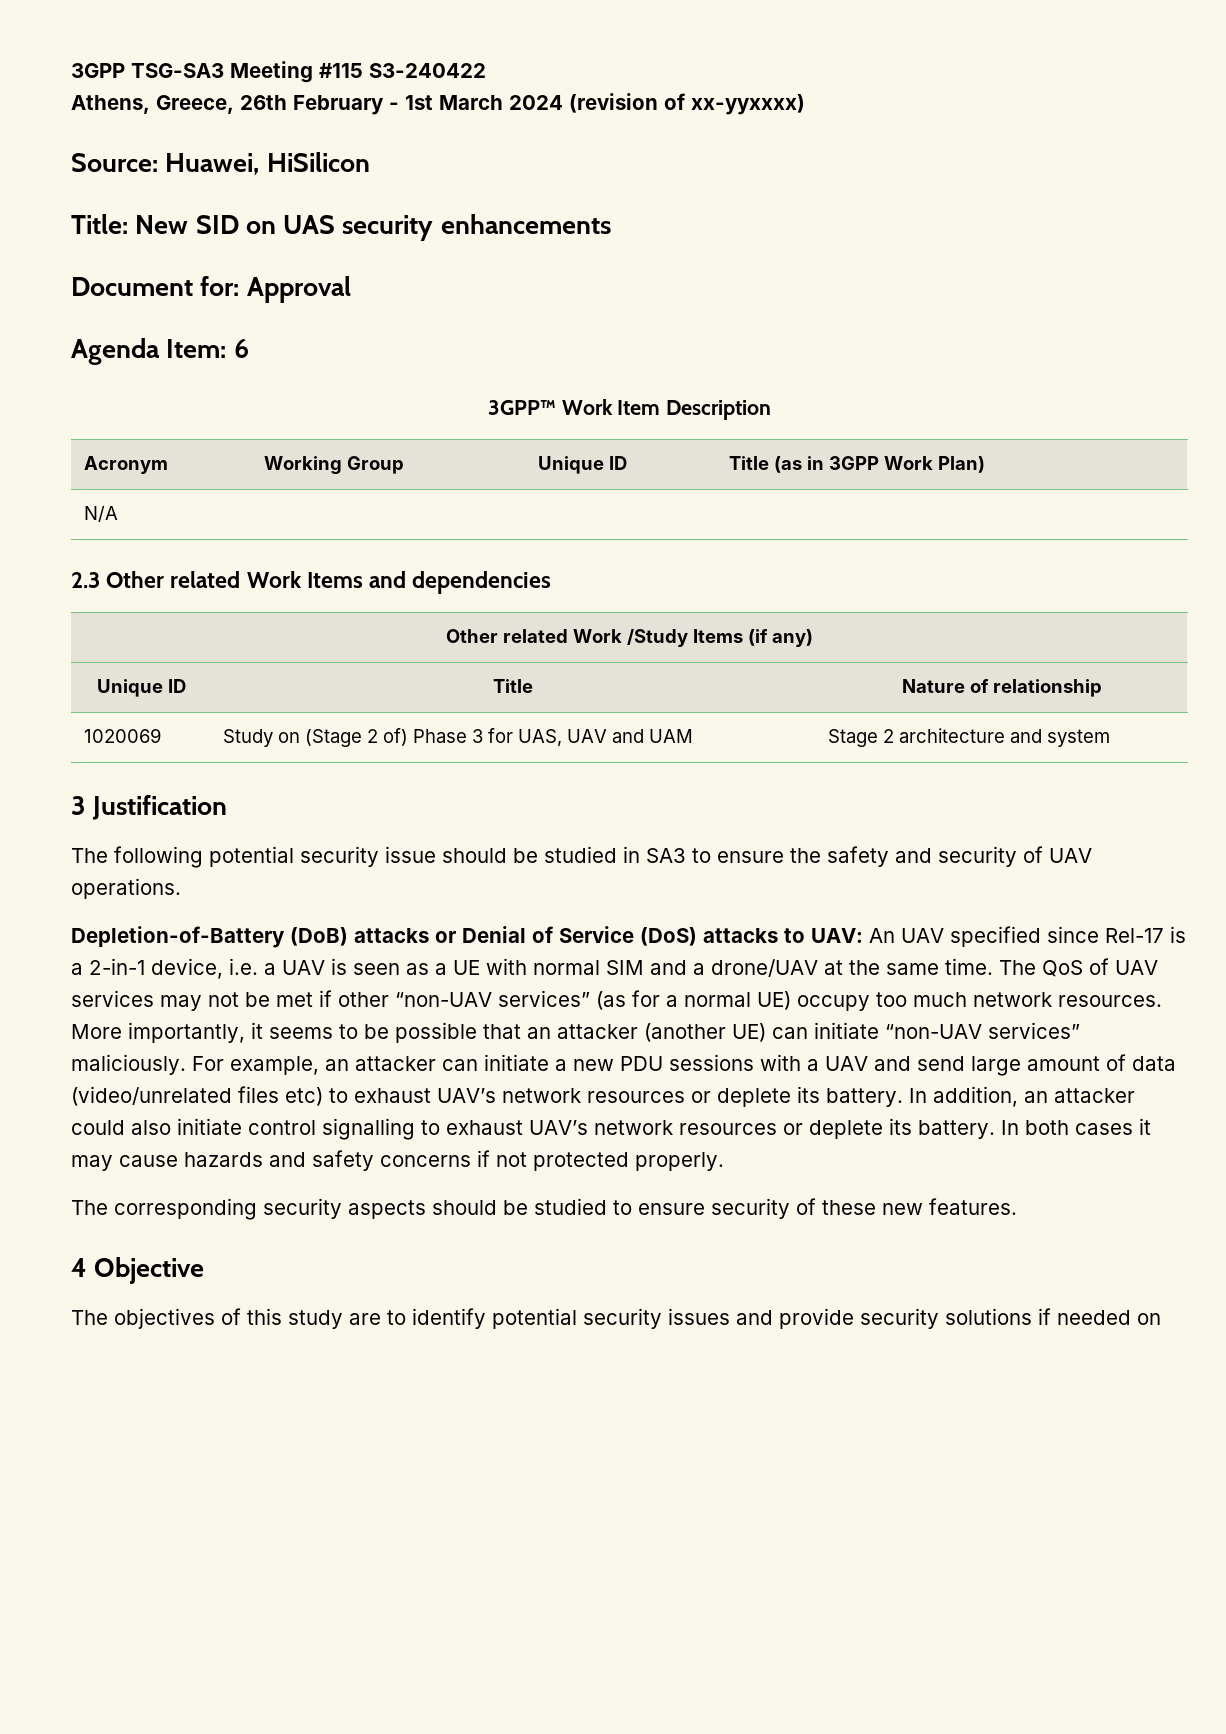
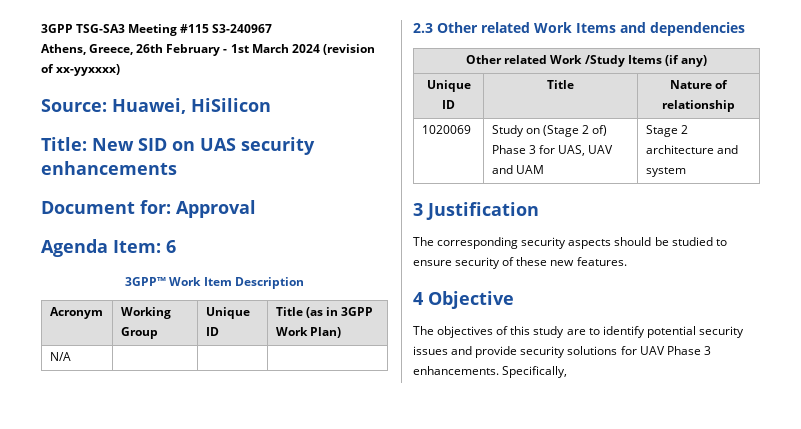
[369,63,486,78] S3-240422 -> [212,24,273,33] S3-240967
[71,846,1092,868] [71,878,181,899] [71,926,1186,948] [71,958,1158,979] [71,990,1162,1011] [71,1022,1080,1043] [71,1054,1176,1076] [71,1086,1135,1107] [71,1118,1151,1140] [71,1150,724,1171] // The following potential security issue should be studied in SA3 to ensure the safety and security of UAV operations. // Depletion-of-Battery (DoB) attacks or Denial of Service (DoS) attacks to UAV: An UAV specified since Rel-17 is a 2-in-1 device, i.e. a UAV is seen as a UE with normal SIM and a drone/UAV at the same time. The QoS of UAV services may not be met if other “non-UAV services” (as for a normal UE) occupy too much network resources. More importantly, it seems to be possible that an attacker (another UE) can initiate “non-UAV services” maliciously. For example, an attacker can initiate a new PDU sessions with a UAV and send large amount of data (video/unrelated files etc) to exhaust UAV’s network resources or deplete its battery. In addition, an attacker could also initiate control signalling to exhaust UAV’s network resources or deplete its battery. In both cases it may cause hazards and safety concerns if not protected properly. -> (539, 211) none
[1038,1308,1161,1325] if needed on -> [620,346,711,355] [413,366,568,378] for UAV Phase 3 enhancements. Specifically,

